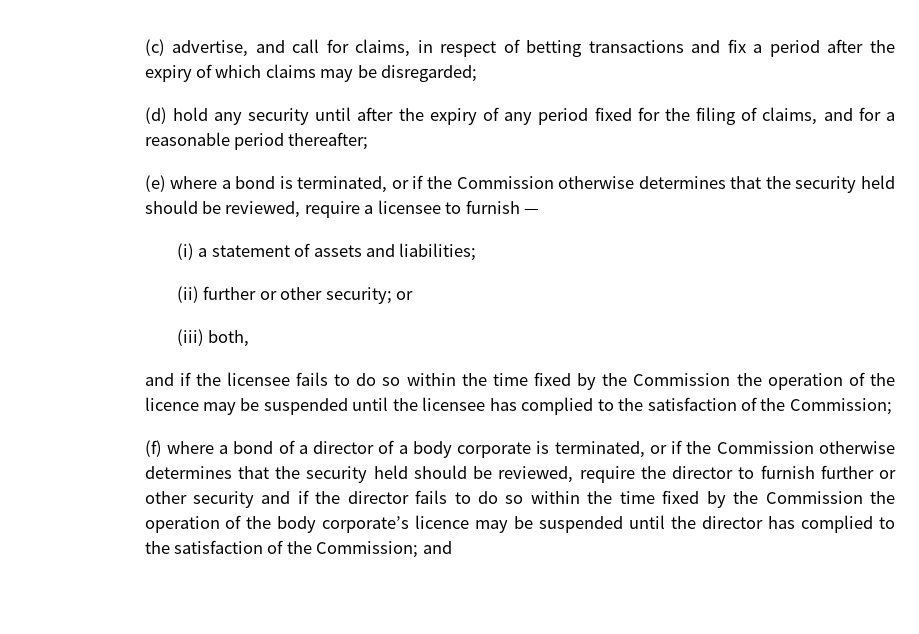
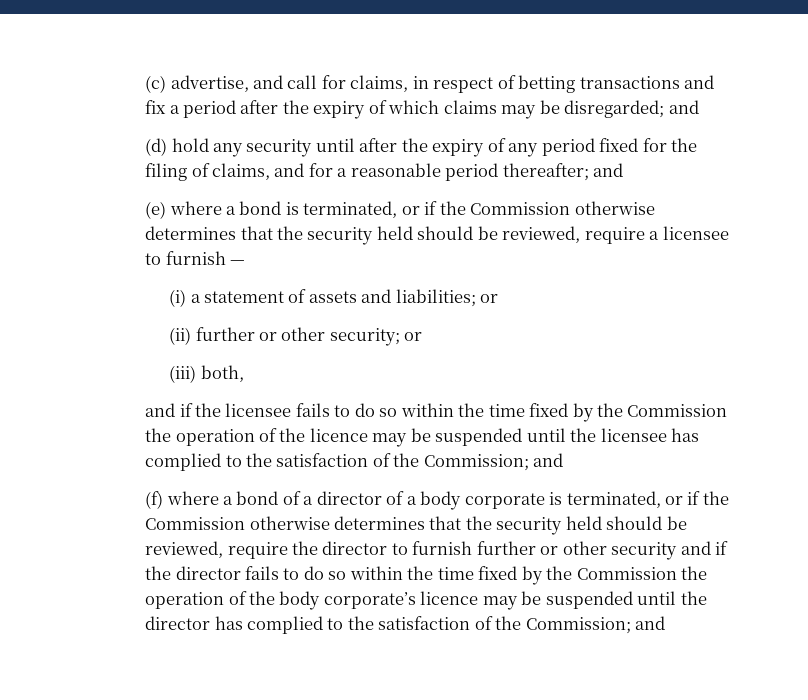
(478, 73) none -> [668,100,699,114] and
(369, 141) none -> [593,163,624,177] and
(477, 252) none -> [480,294,499,303] or
(892, 406) none -> [533,453,564,467] and

